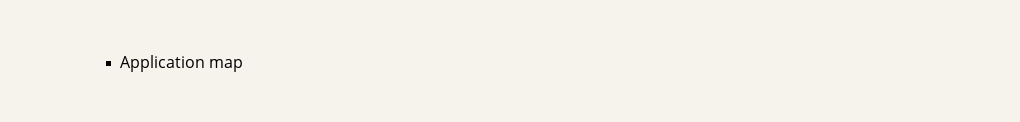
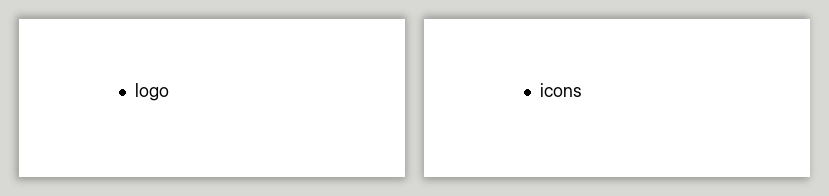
[119,55,243,72] Application map -> [135,83,170,101] [540,83,583,97] logo // icons

